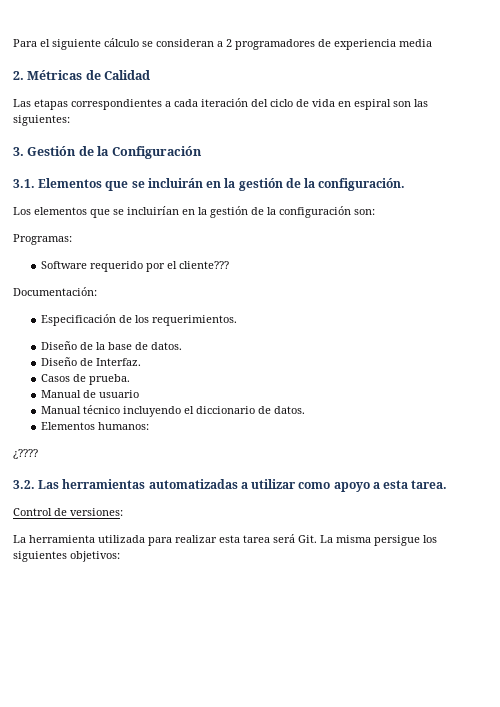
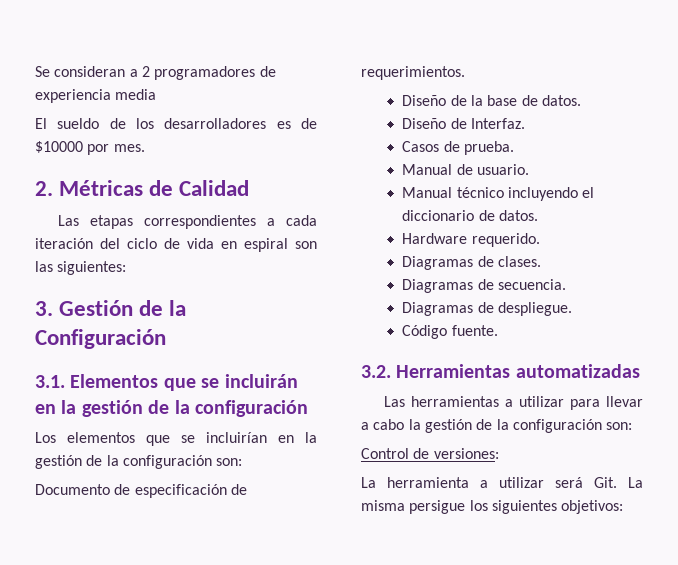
[13,38,153,50] Para el siguiente cálculo se -> [35,66,50,77] Se
(432, 43) none -> [35,118,318,129] [35,141,145,155] // El sueldo de los desarrolladores es de $10000 por mes.
[318,178,406,191] configuración. -> [195,400,308,417] configuración
[13,234,72,245] [41,261,230,272] [13,287,97,296] [41,314,150,326] Programas: // Software requerido por el cliente??? // Documentación: // Especificación de los -> [35,484,247,498] Documento de especificación de
[99,390,140,398] usuario -> [477,164,530,175] usuario.
[41,422,150,430] [13,449,38,459] Elementos humanos: // ¿???? -> [402,233,540,247] [402,256,542,270] [402,279,567,293] [402,302,573,316] [402,325,498,339] Hardware requerido. // Diagramas de clases. // Diagramas de secuencia. // Diagramas de despliegue. // Código fuente.
(35, 484) none -> [396,364,640,378] Herramientas automatizadas //
[148,479,448,492] automatizadas a utilizar como apoyo a esta tarea. -> [504,396,643,410] [361,419,633,433] a utilizar para llevar a cabo la gestión de la configuración son:
[98,535,270,546] utilizada para realizar esta tarea -> [480,477,544,488] a utilizar

